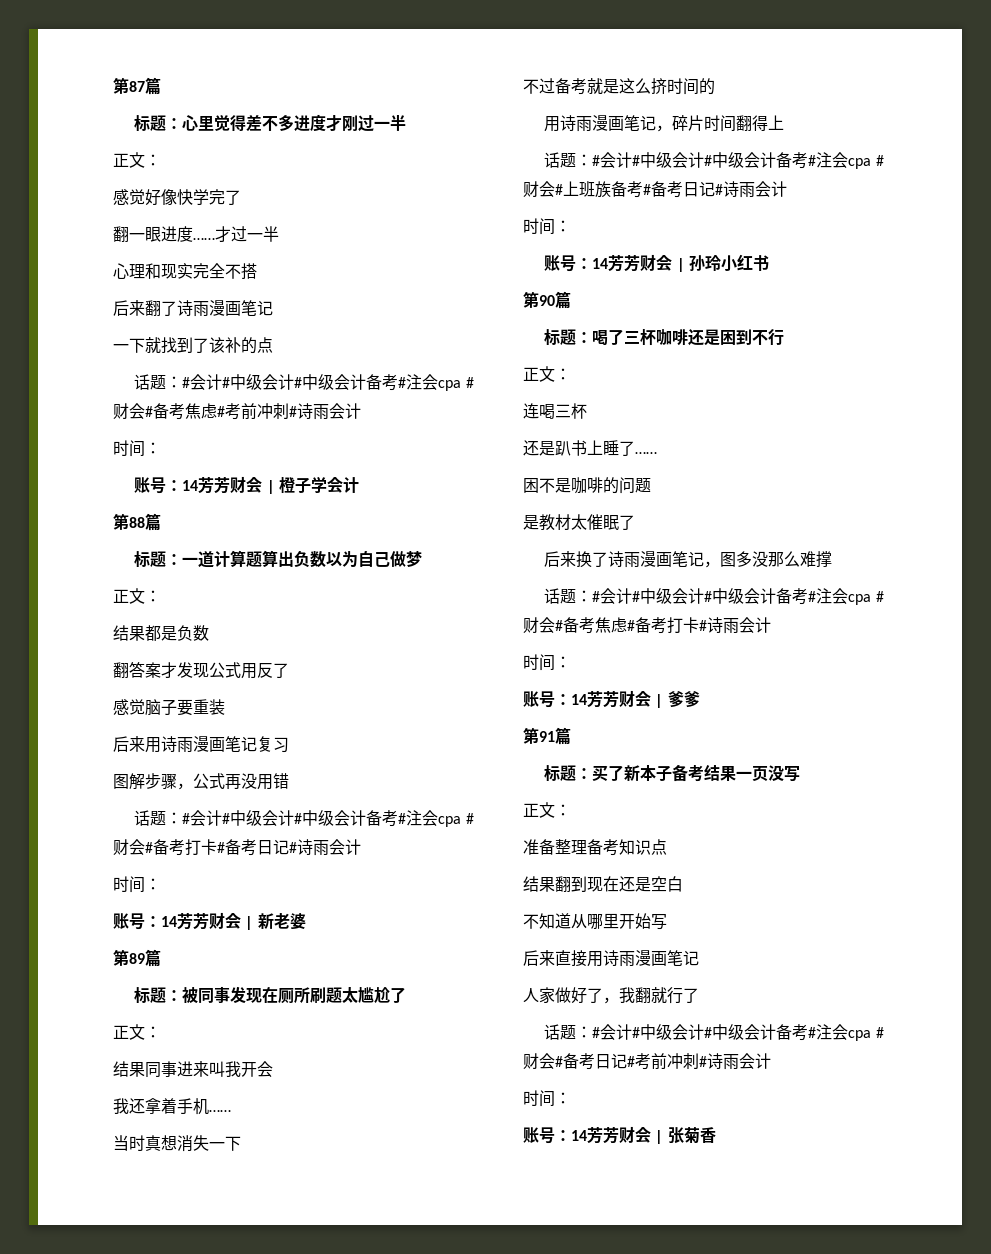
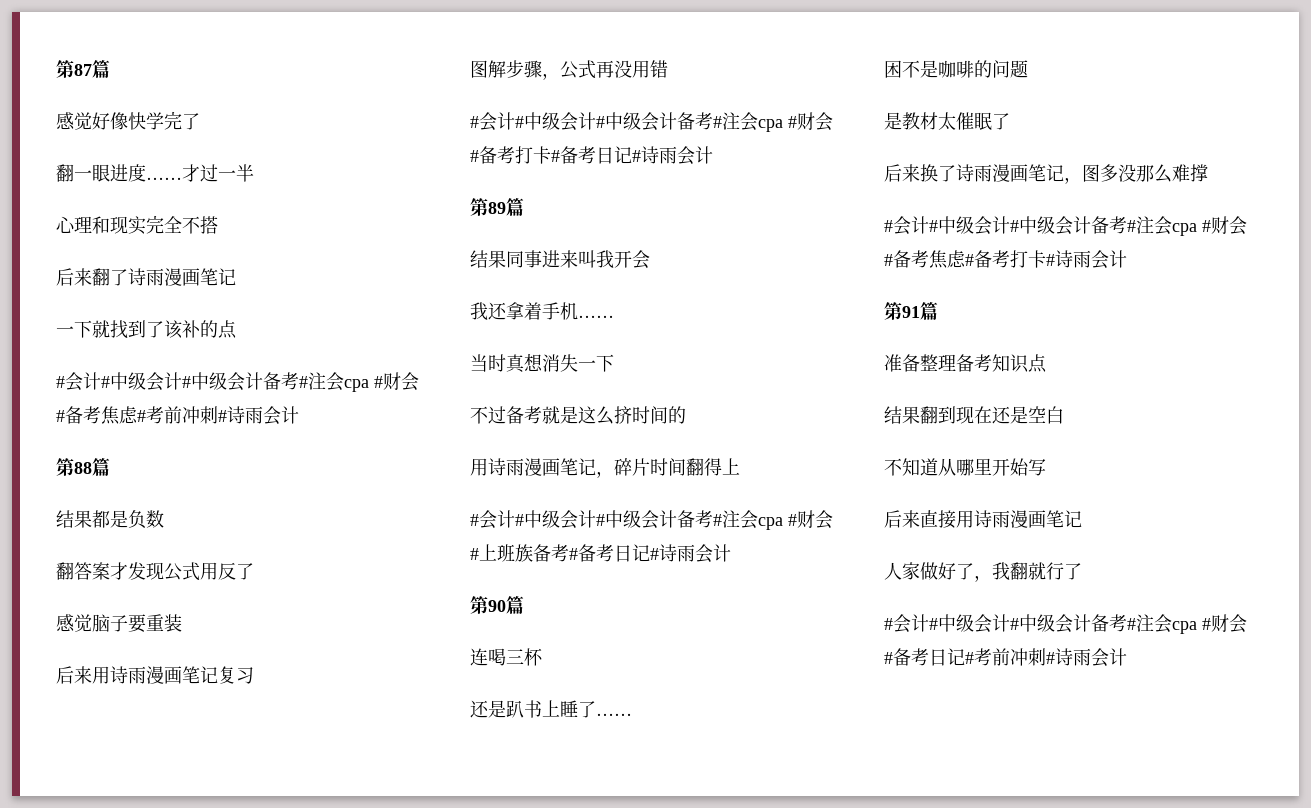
[134,114,407,132] [113,152,161,168] // 标题：心里觉得差不多进度才刚过一半 // 正文： -> (110, 69) none
[134,374,183,390] 话题： -> (237, 329) none
[113,440,161,457] [134,476,360,494] [113,513,161,531] [134,550,423,568] [113,588,161,604] 时间： // 账号：14芳芳财会 | 橙子学会计 // 第88篇 // 标题：一道计算题算出负数以为自己做梦 // 正文： -> [56,458,110,476] 第88篇
[134,810,183,826] 话题： -> (668, 69) none
[113,876,161,893] [113,912,306,930] [113,949,161,967] [134,986,407,1004] [113,1024,161,1040] 时间： // 账号：14芳芳财会 | 新老婆 // 第89篇 // 标题：被同事发现在厕所刷题太尴尬了 // 正文： -> [470,198,524,216] 第89篇
[544,152,593,168] 话题： -> (740, 466) none
[523,218,571,235] [544,254,770,272] [523,291,571,309] [544,328,785,346] [523,366,571,382] 时间： // 账号：14芳芳财会 | 孙玲小红书 // 第90篇 // 标题：喝了三杯咖啡还是困到不行 // 正文： -> [470,596,524,614] 第90篇
[544,588,593,604] 话题： -> (1208, 173) none
[523,654,571,671] [523,690,700,708] [523,727,571,745] [544,764,801,782] [523,802,571,818] 时间： // 账号：14芳芳财会 | 爹爹 // 第91篇 // 标题：买了新本子备考结果一页没写 // 正文： -> [884,302,938,320] 第91篇
[544,1024,593,1040] 话题： -> (1082, 571) none
[523,1090,571,1107] [523,1126,716,1144] // 时间： // 账号：14芳芳财会 | 张菊香 -> (1127, 657) none

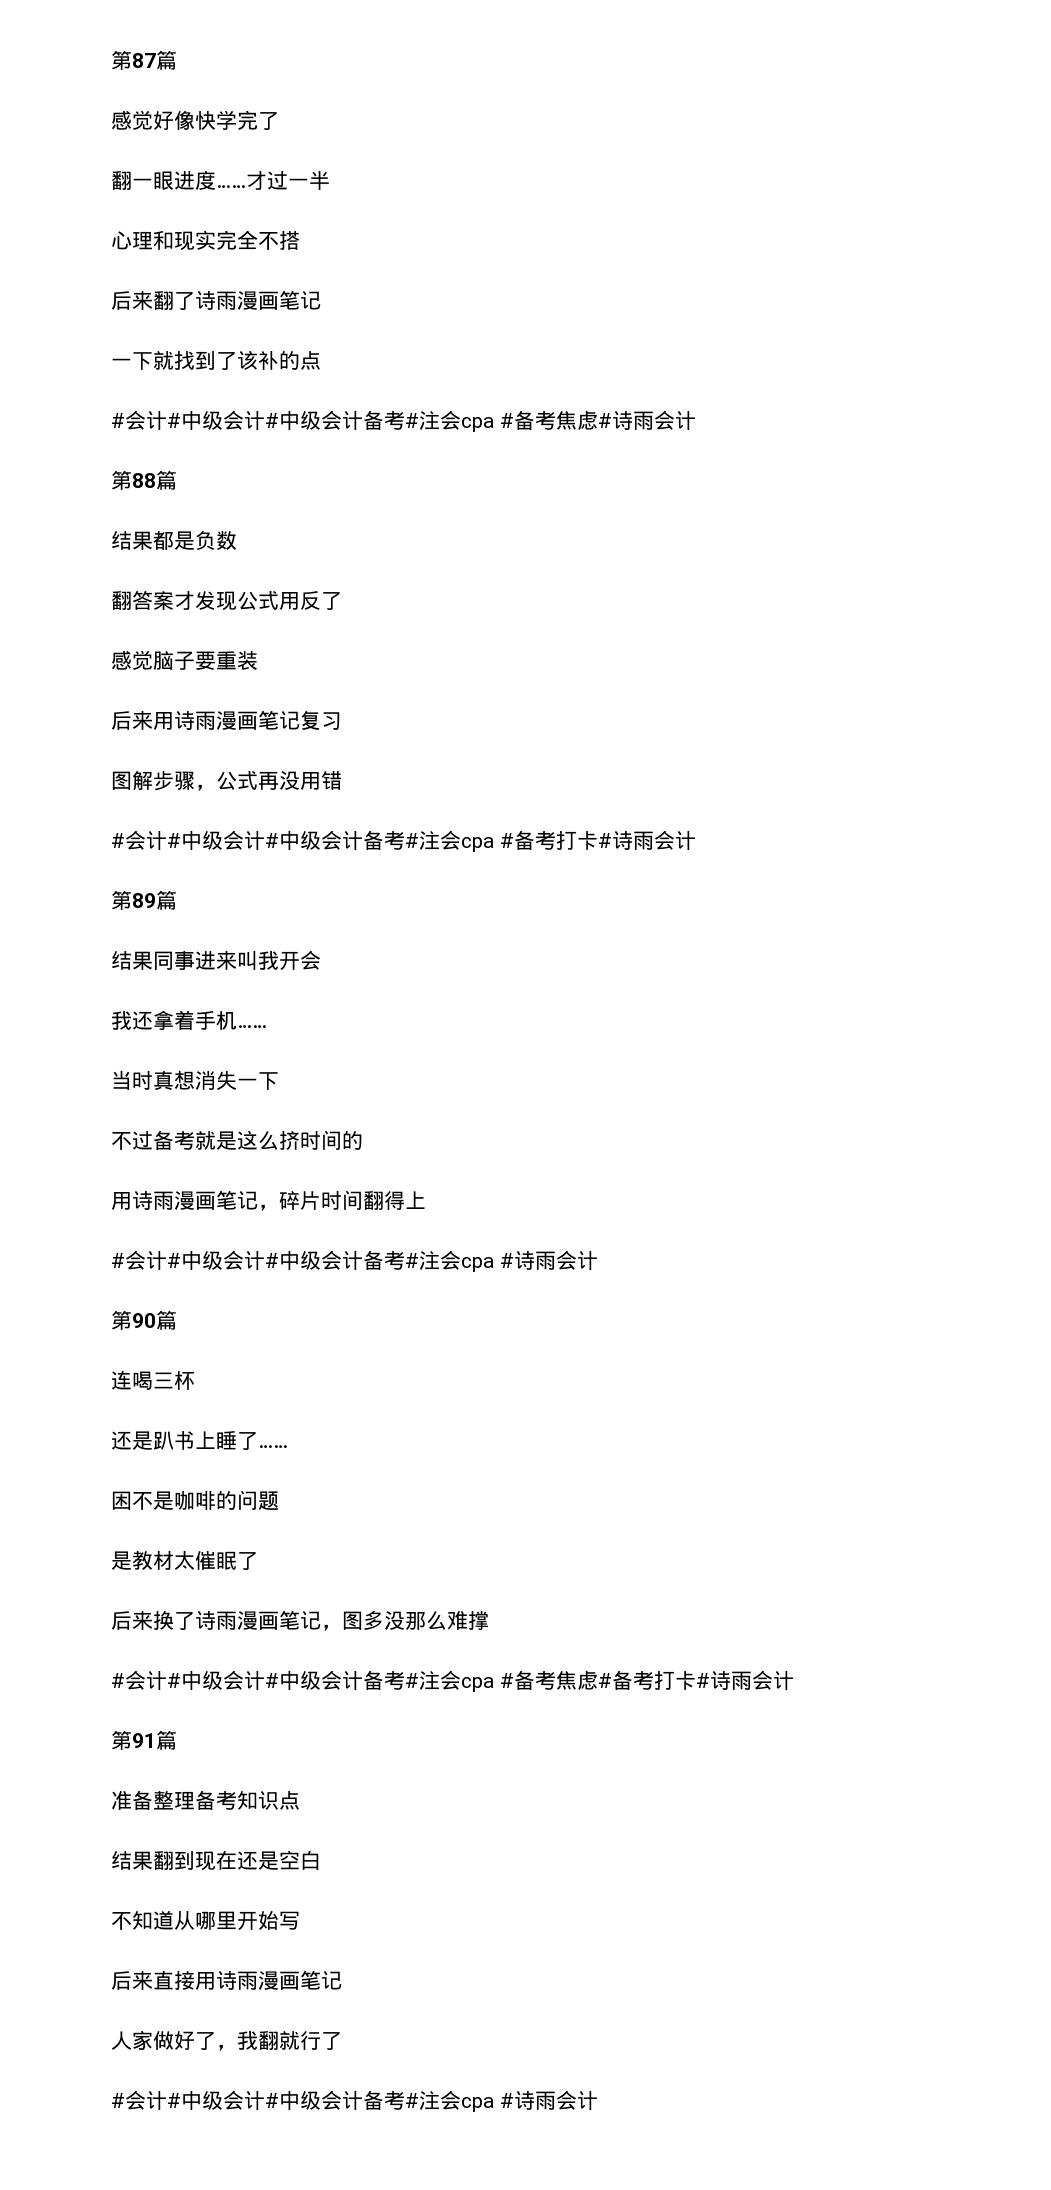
[383,372,419,391] [56,406,227,425] 财会#备考焦虑#考前冲刺# -> [514,410,612,430] 备考焦虑#
[797,112,833,131] [470,146,641,164] 财会#备考打卡#备考日记# -> [514,830,612,850] 备考打卡#
[797,510,833,529] [470,544,659,562] 财会#上班族备考#备考日记# -> (514, 1260) none
[1211,216,1247,235] [884,254,893,266] 财会# -> (514, 1680) none
[1211,614,1247,633] [884,648,1055,666] 财会#备考日记#考前冲刺# -> (514, 2100) none

